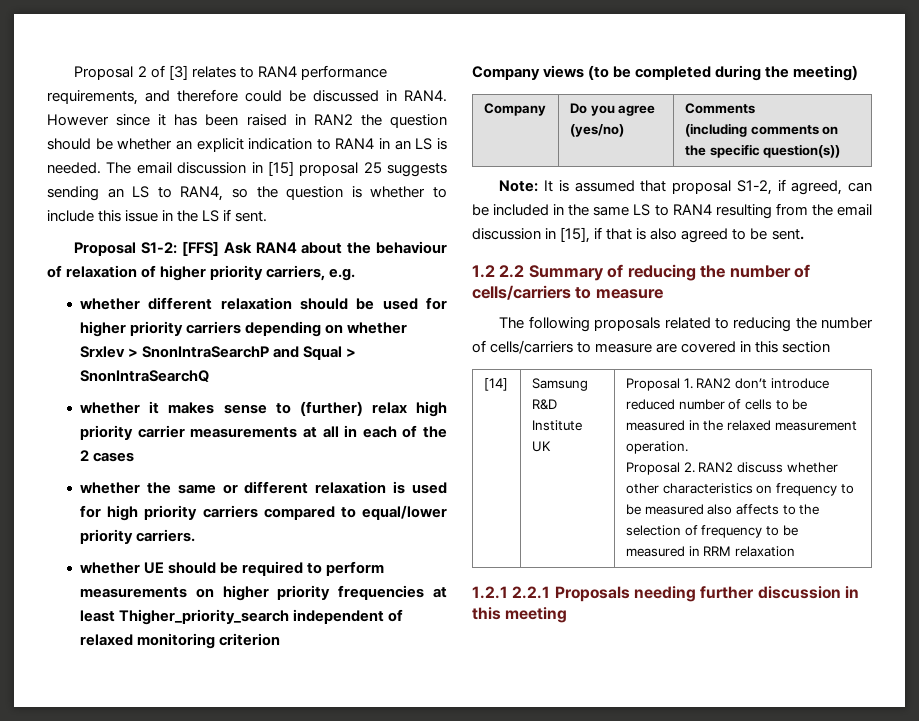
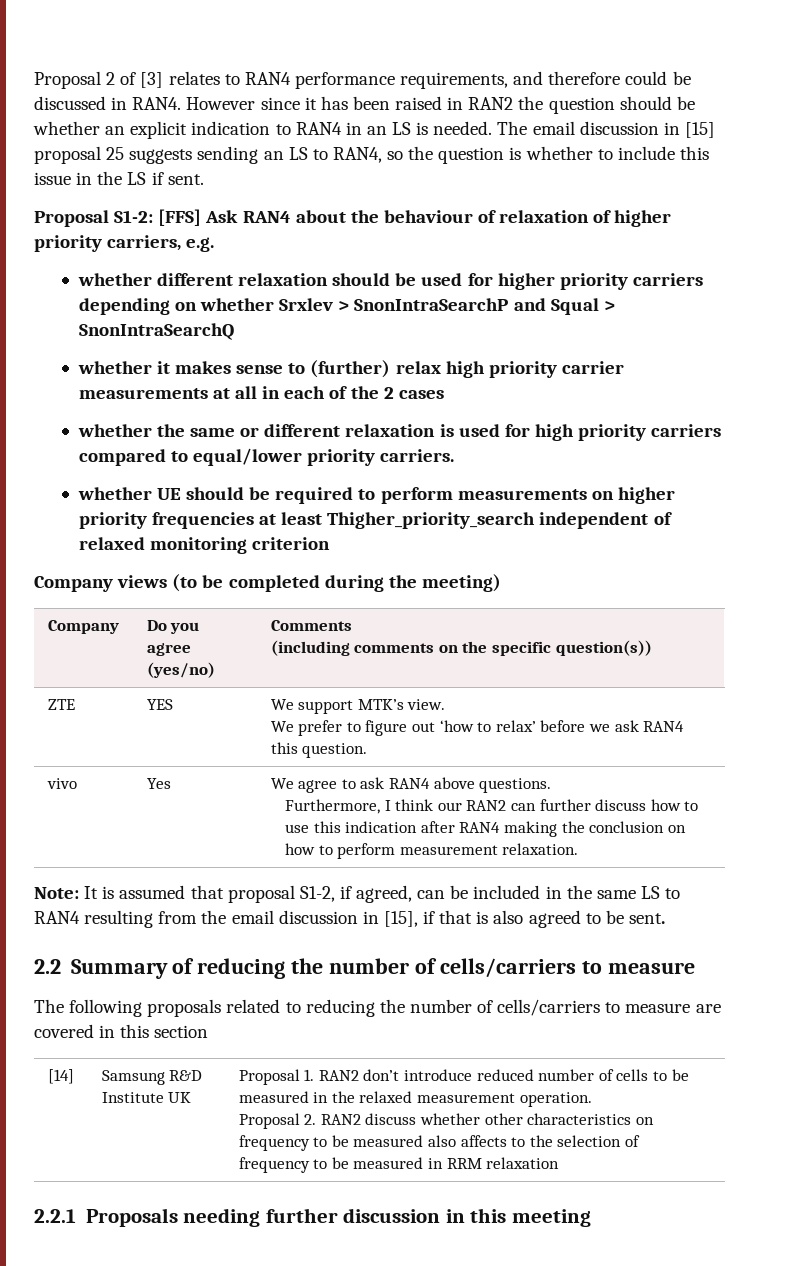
(841, 151) none -> [47,699,75,710] [146,699,173,710] [270,699,446,714] [270,720,685,736] [270,742,368,758] [46,778,77,789] [146,778,171,789] [270,777,552,793] [284,799,699,814] [284,821,686,837] [284,843,579,859] // ZTE | YES | We support MTK’s view. // We prefer to figure out ‘how to relax’ before we ask RAN4 this question. // vivo | Yes | We agree to ask RAN4 above questions. // Furthermore, I think our RAN2 can further discuss how to use this indication after RAN4 making the conclusion on how to perform measurement relaxation.
[472,265,495,278] 1.2 -> (665, 918) none
[472,586,508,599] 1.2.1 -> (560, 1163) none

